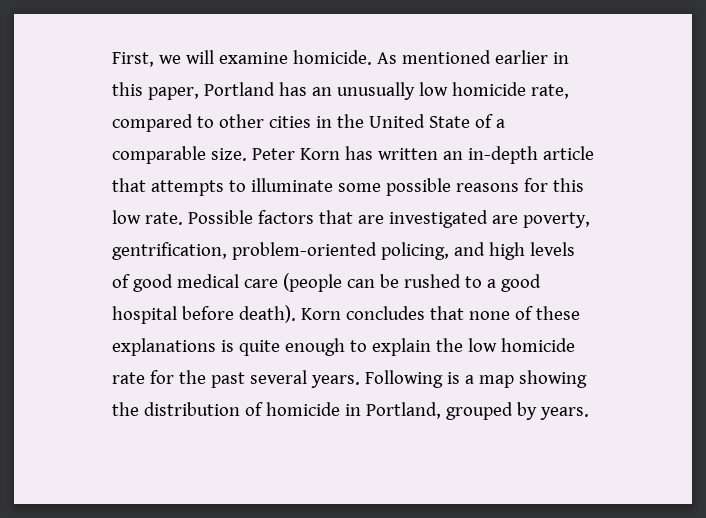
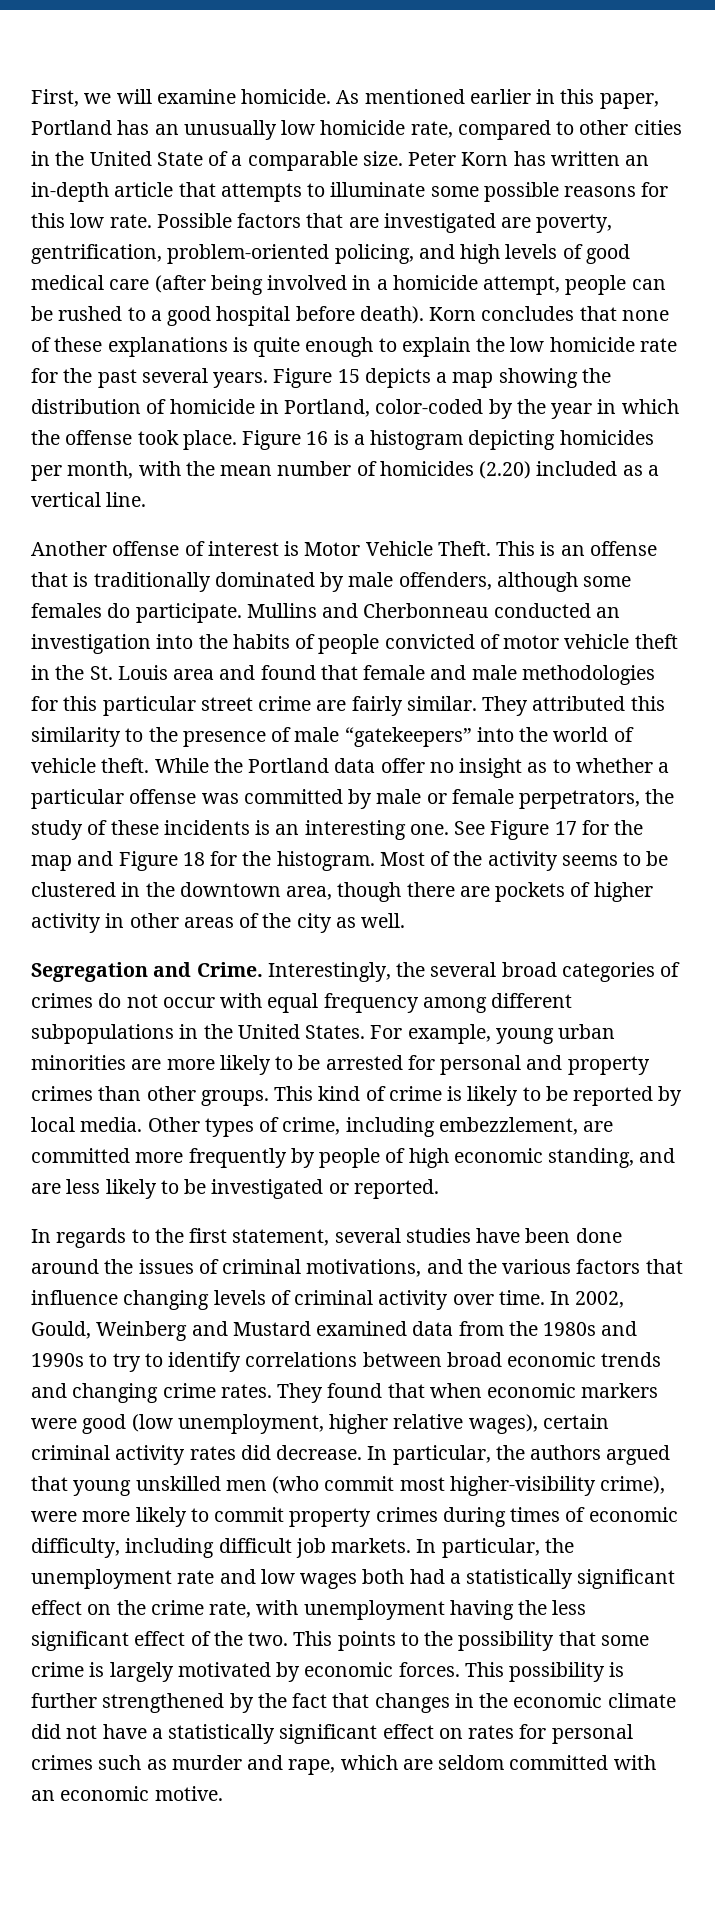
[282,273,342,292] (people -> [154,275,627,295] (after being involved in a homicide attempt, people
[364,370,460,388] Following is -> [273,368,431,388] Figure 15 depicts
[445,402,589,420] grouped by years. -> [375,399,679,419] [31,430,654,450] [31,461,659,481] [31,492,147,507] [31,541,657,556] [31,572,632,592] [31,603,620,623] [31,634,678,654] [31,665,655,685] [31,696,665,716] [31,727,634,747] [31,758,670,778] [31,789,675,809] [31,820,644,840] [31,851,669,871] [31,882,653,902] [31,913,406,933] [31,962,681,982] [31,993,573,1013] [31,1024,616,1044] [31,1055,650,1075] [31,1086,683,1106] [31,1117,614,1137] [31,1148,676,1168] [31,1179,439,1199] [31,1228,622,1248] [31,1259,683,1277] [31,1290,625,1310] [31,1321,638,1341] [31,1352,662,1372] [31,1383,659,1403] [31,1414,609,1434] [31,1445,671,1465] [31,1476,666,1496] [31,1507,678,1527] [31,1538,574,1558] [31,1569,676,1589] [31,1600,587,1620] [31,1631,649,1651] [31,1662,625,1682] [31,1693,676,1713] [31,1724,633,1744] [31,1755,656,1775] [31,1786,223,1801] color-coded by the year in which the offense took place. Figure 16 is a histogram depicting homicides per month, with the mean number of homicides (2.20) included as a vertical line. // Another offense of interest is Motor Vehicle Theft. This is an offense that is traditionally dominated by male offenders, although some females do participate. Mullins and Cherbonneau conducted an investigation into the habits of people convicted of motor vehicle theft in the St. Louis area and found that female and male methodologies for this particular street crime are fairly similar. They attributed this similarity to the presence of male “gatekeepers” into the world of vehicle theft. While the Portland data offer no insight as to whether a particular offense was committed by male or female perpetrators, the study of these incidents is an interesting one. See Figure 17 for the map and Figure 18 for the histogram. Most of the activity seems to be clustered in the downtown area, though there are pockets of higher activity in other areas of the city as well. // Segregation and Crime. Interestingly, the several broad categories of crimes do not occur with equal frequency among different subpopulations in the United States. For example, young urban minorities are more likely to be arrested for personal and property crimes than other groups. This kind of crime is likely to be reported by local media. Other types of crime, including embezzlement, are committed more frequently by people of high economic standing, and are less likely to be investigated or reported. // In regards to the first statement, several studies have been done around the issues of criminal motivations, and the various factors that influence changing levels of criminal activity over time. In 2002, Gould, Weinberg and Mustard examined data from the 1980s and 1990s to try to identify correlations between broad economic trends and changing crime rates. They found that when economic markers were good (low unemployment, higher relative wages), certain criminal activity rates did decrease. In particular, the authors argued that young unskilled men (who commit most higher-visibility crime), were more likely to commit property crimes during times of economic difficulty, including difficult job markets. In particular, the unemployment rate and low wages both had a statistically significant effect on the crime rate, with unemployment having the less significant effect of the two. This points to the possibility that some crime is largely motivated by economic forces. This possibility is further strengthened by the fact that changes in the economic climate did not have a statistically significant effect on rates for personal crimes such as murder and rape, which are seldom committed with an economic motive.

